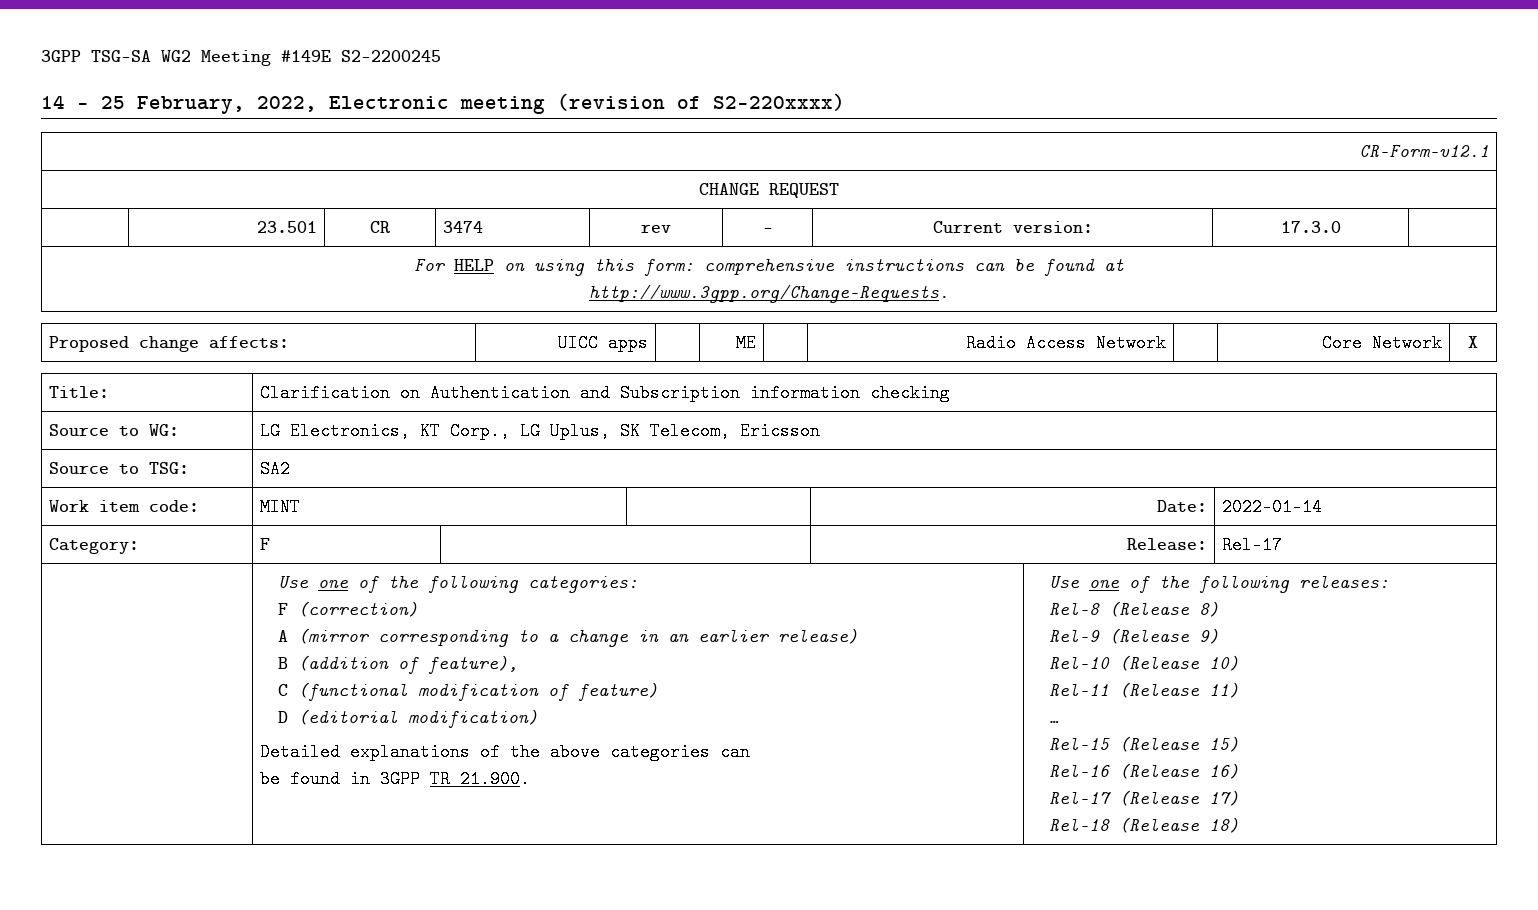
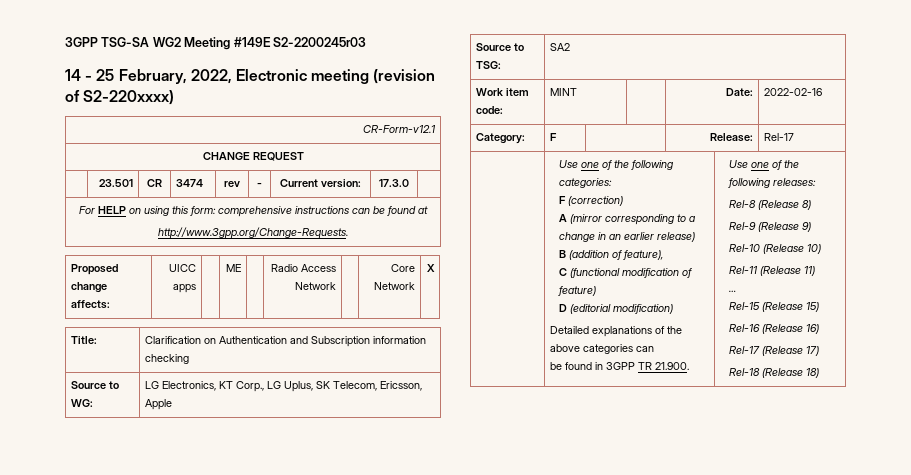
[341,50,441,62] S2-2200245 -> [272,37,366,47] S2-2200245r03
[739,422,820,440] Ericsson -> [379,381,422,391] [144,399,172,410] Ericsson, Apple
[1221,498,1322,516] 2022-01-14 -> [763,88,822,96] 2022-02-16

